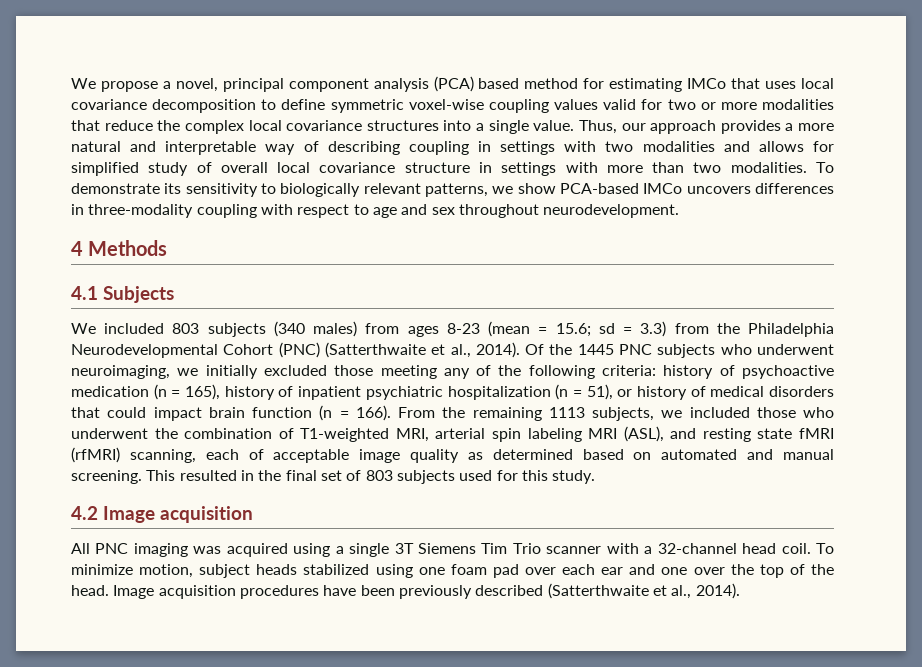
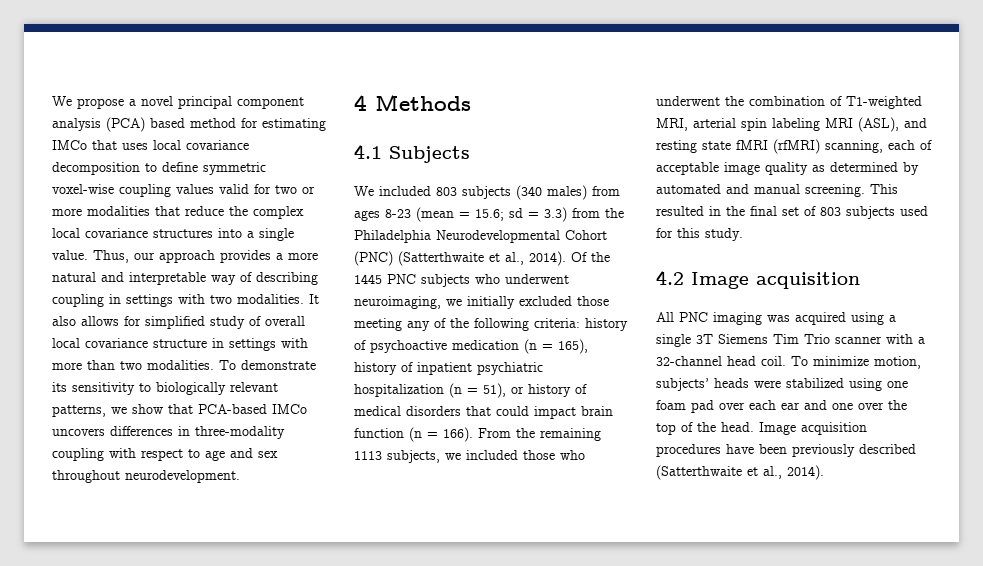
[175,78,218,92] novel, -> [141,96,173,106] novel
[642,141,750,152] modalities and -> [237,294,319,304] [52,316,76,326] modalities. It also
(556, 188) none -> [168,404,193,414] that
[582,449,652,460] based on -> [903,162,919,175] by
[199,564,298,578] subject heads -> [656,378,781,391] subjects’ heads were

